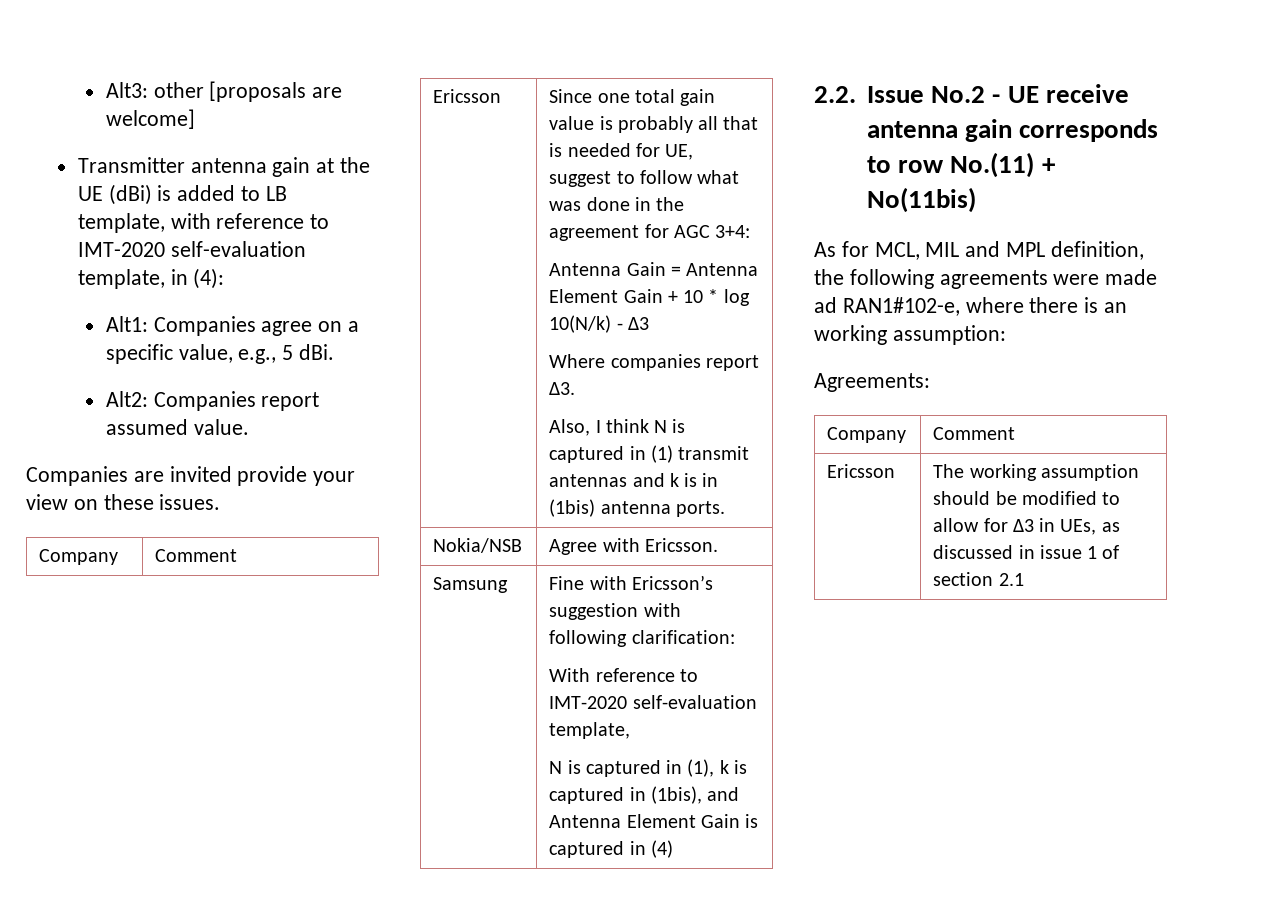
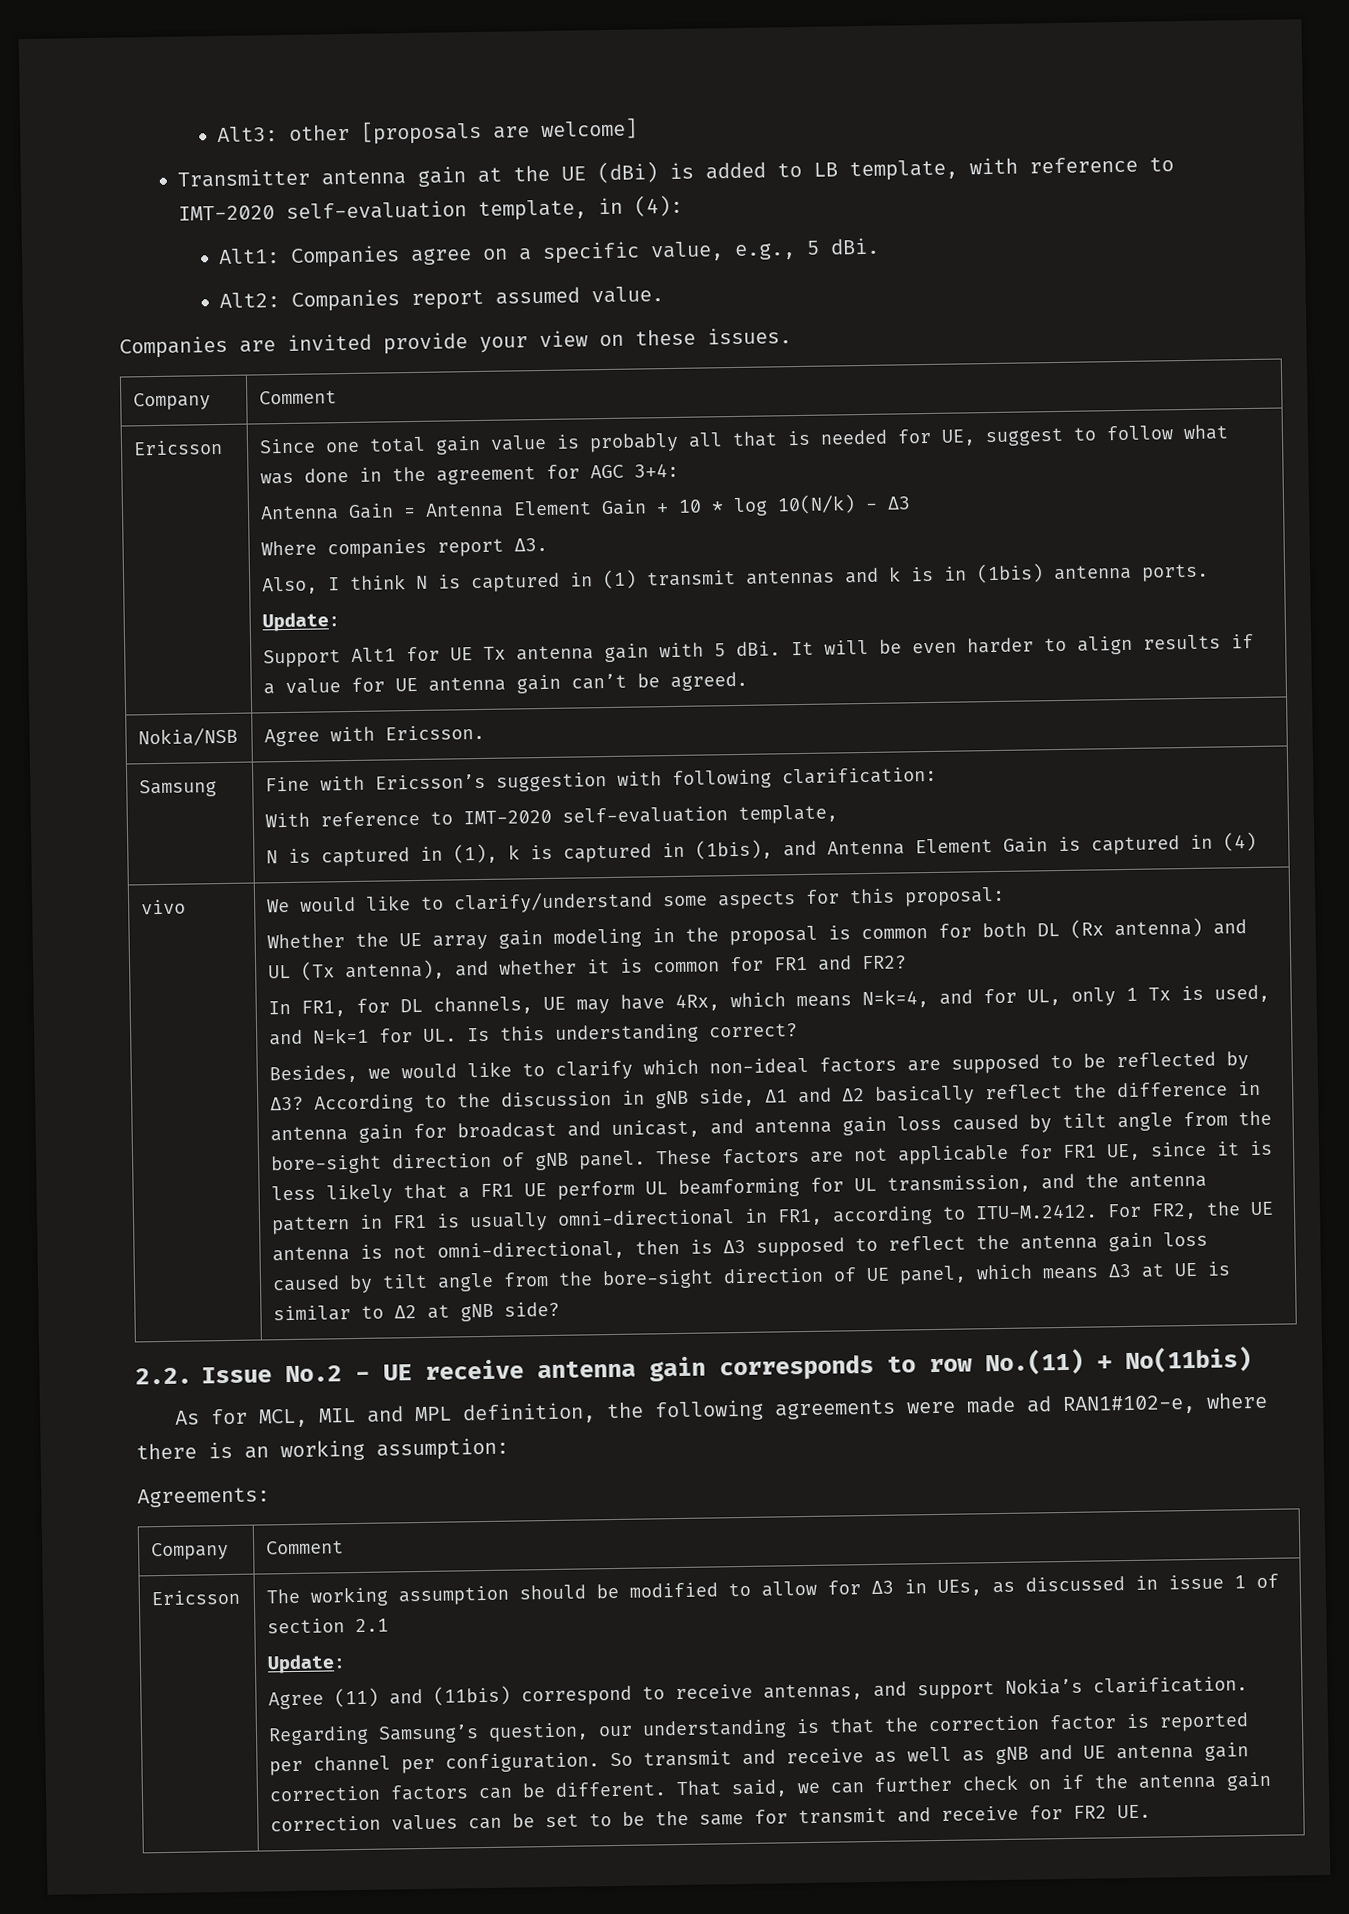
(725, 509) none -> [262,612,341,632] [263,633,1255,668] [263,671,749,695] // Update: // Support Alt1 for UE Tx antenna gain with 5 dBi. It will be even harder to align results if a value for UE antenna gain can’t be agreed.
(673, 849) none -> [141,899,187,915] [267,886,1006,914] [267,917,1248,950] [268,955,908,981] [268,984,1271,1017] [269,1023,799,1046] [269,1051,1250,1084] [270,1080,1262,1114] [270,1110,1273,1143] [271,1140,1274,1175] [271,1172,1208,1204] [271,1201,1275,1235] [272,1231,1209,1262] [272,1261,1232,1294] [273,1301,561,1322] // vivo | We would like to clarify/understand some aspects for this proposal: // Whether the UE array gain modeling in the proposal is common for both DL (Rx antenna) and UL (Tx antenna), and whether it is common for FR1 and FR2? // In FR1, for DL channels, UE may have 4Rx, which means N=k=4, and for UL, only 1 Tx is used, and N=k=1 for UL. Is this understanding correct? // Besides, we would like to clarify which non-ideal factors are supposed to be reflected by Δ3? According to the discussion in gNB side, Δ1 and Δ2 basically reflect the difference in antenna gain for broadcast and unicast, and antenna gain loss caused by tilt angle from the bore-sight direction of gNB panel. These factors are not applicable for FR1 UE, since it is less likely that a FR1 UE perform UL beamforming for UL transmission, and the antenna pattern in FR1 is usually omni-directional in FR1, according to ITU-M.2412. For FR2, the UE antenna is not omni-directional, then is Δ3 supposed to reflect the antenna gain loss caused by tilt angle from the bore-sight direction of UE panel, which means Δ3 at UE is similar to Δ2 at gNB side?
(1024, 579) none -> [267,1654,347,1674] [268,1676,1249,1710] [268,1712,1250,1746] [269,1742,1250,1776] [269,1771,1273,1802] [270,1804,1152,1832] // Update: // Agree (11) and (11bis) correspond to receive antennas, and support Nokia’s clarification. // Regarding Samsung’s question, our understanding is that the correction factor is reported per channel per configuration. So transmit and receive as well as gNB and UE antenna gain correction factors can be different. That said, we can further check on if the antenna gain correction values can be set to be the same for transmit and receive for FR2 UE.

